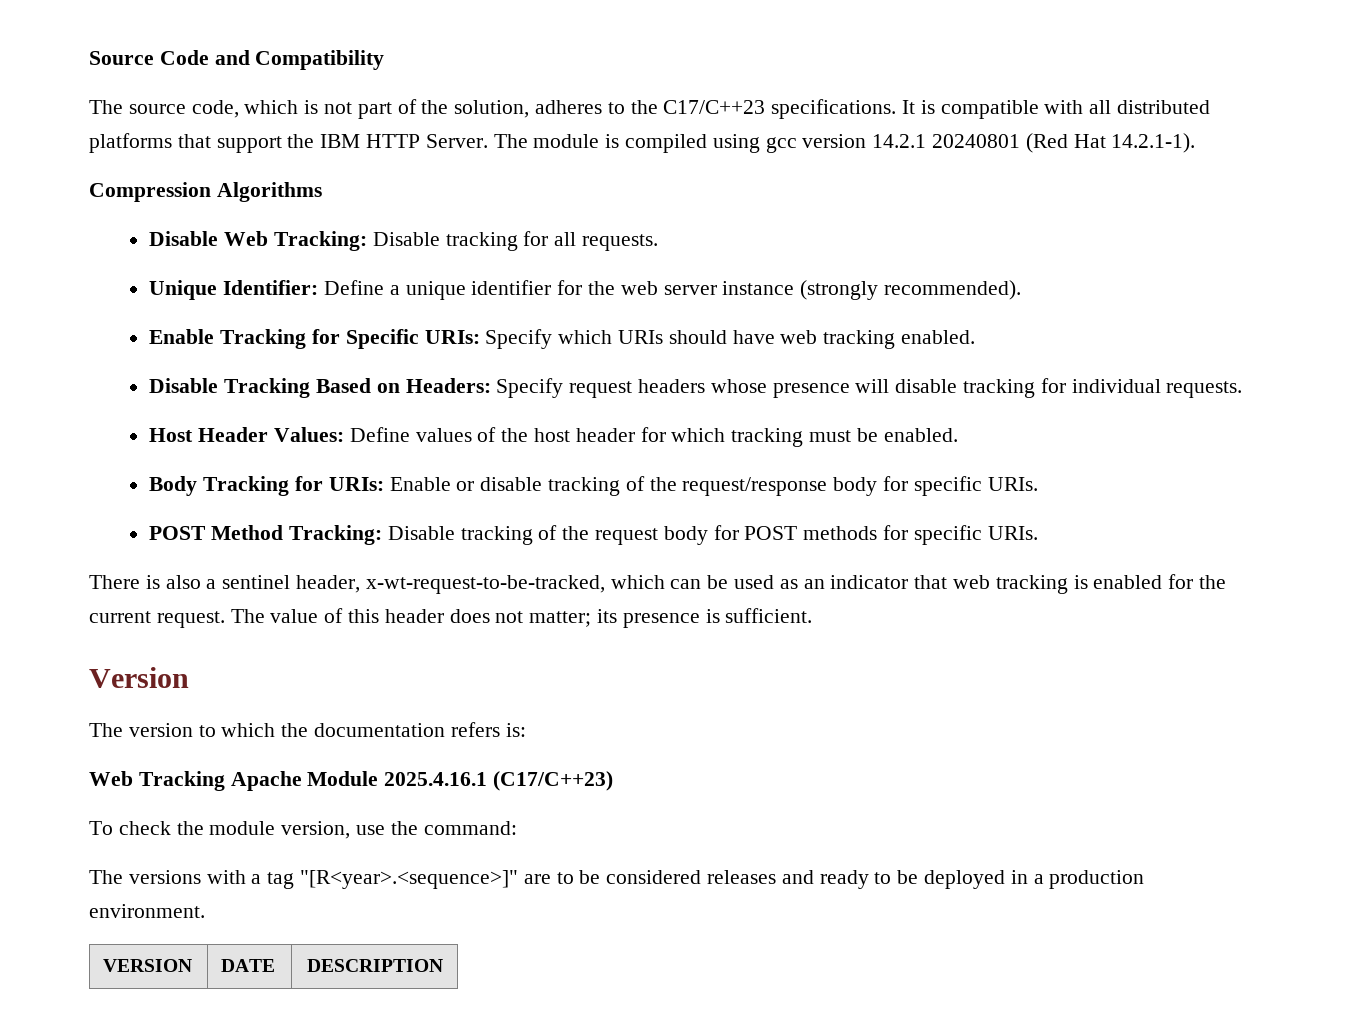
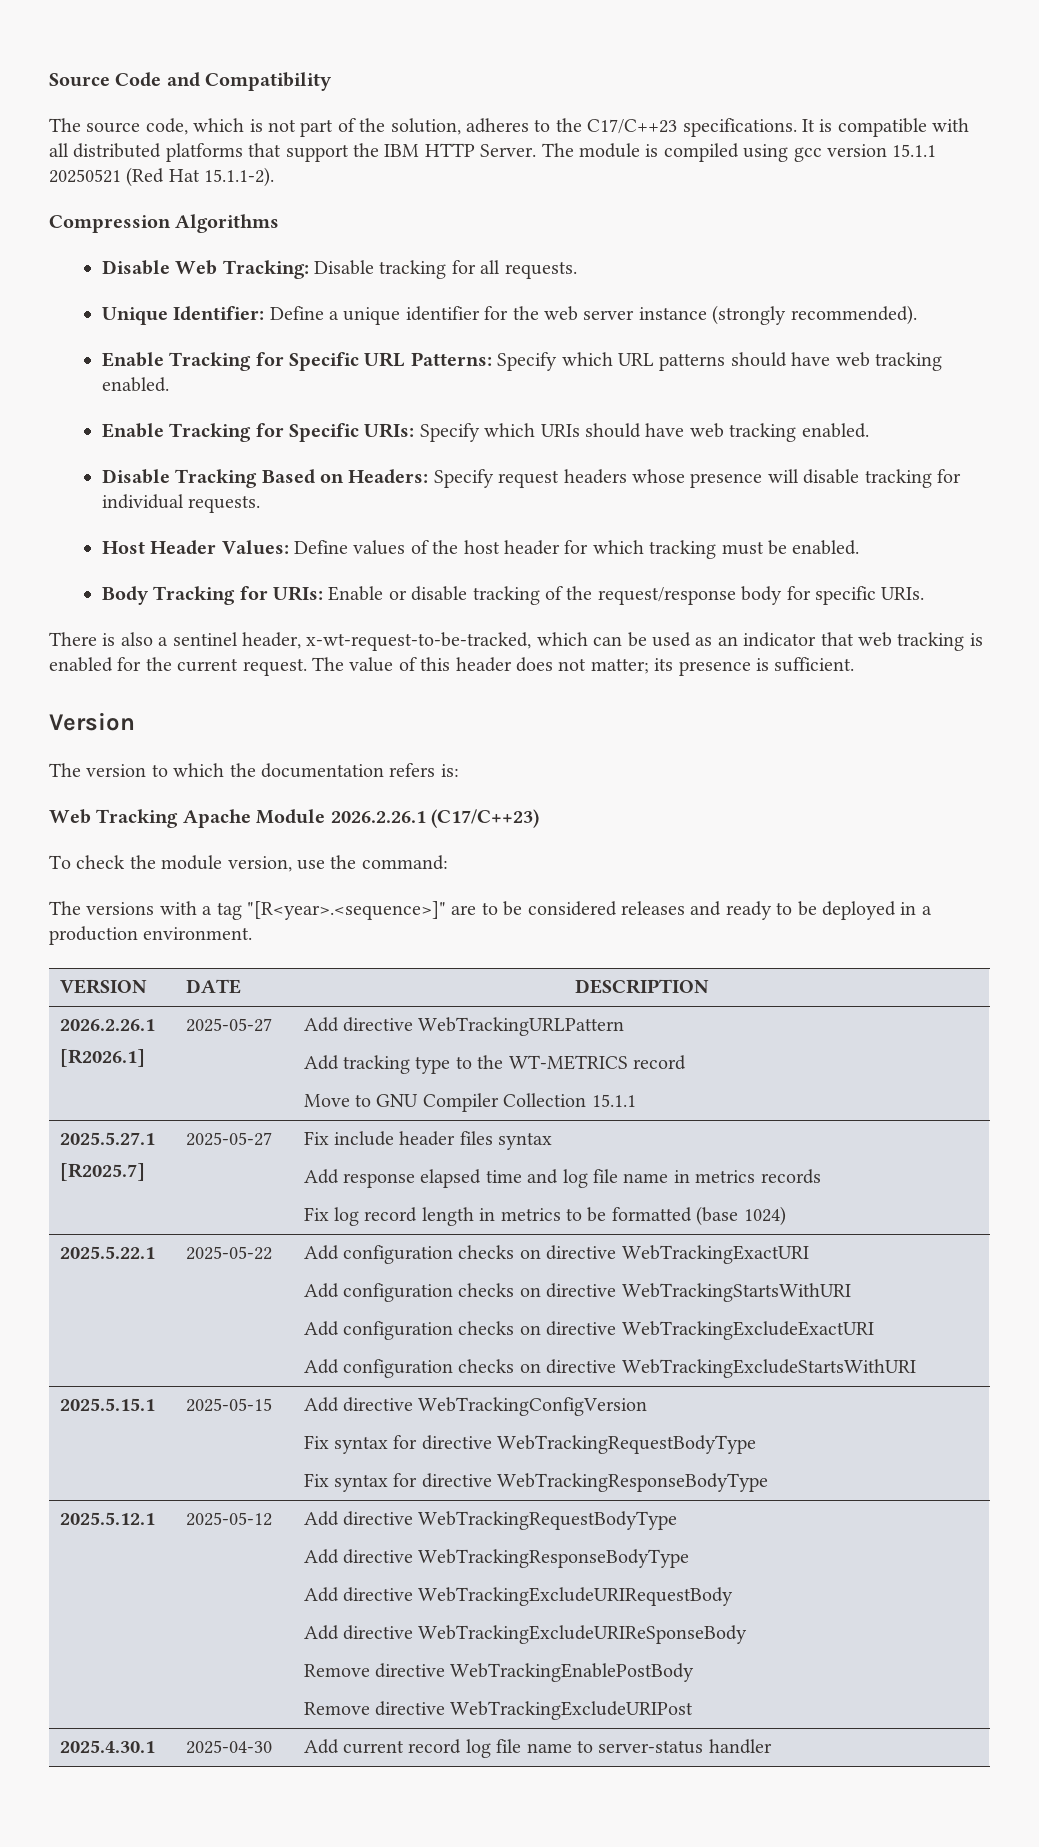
[872,134,1021,148] 14.2.1 20240801 -> [892,144,937,157] [49,169,121,183] 15.1.1 20250521
[1111,133,1196,153] 14.2.1-1). -> [204,167,275,187] 15.1.1-2).
(1021, 290) none -> [101,352,942,371] [101,377,169,392] // Enable Tracking for Specific URL Patterns: Specify which URL patterns should have web tracking enabled.
[149,525,1038,545] // POST Method Tracking: Disable tracking of the request body for POST methods for specific URIs. -> (925, 593) none
[384,772,488,786] 2025.4.16.1 -> [330,811,426,823] 2026.2.26.1
(443, 965) none -> [59,1019,155,1031] [59,1049,145,1067] [185,1018,272,1032] [303,1017,625,1036] [303,1055,687,1074] [303,1093,636,1112] [59,1132,155,1145] [59,1163,145,1181] [185,1132,272,1146] [303,1131,553,1150] [303,1169,821,1188] [303,1206,786,1226] [59,1246,155,1259] [185,1246,272,1260] [303,1245,809,1264] [303,1283,851,1302] [303,1321,874,1340] [303,1359,916,1378] [59,1398,155,1411] [185,1398,272,1412] [303,1397,648,1416] [303,1435,757,1454] [303,1473,769,1492] [59,1512,155,1525] [185,1512,272,1526] [303,1511,678,1530] [303,1549,690,1568] [303,1587,734,1606] [303,1625,748,1644] [303,1663,695,1682] [303,1701,694,1720] [59,1740,155,1753] [185,1740,272,1754] [303,1739,772,1758] // 2026.2.26.1 // [R2026.1] | 2025-05-27 | Add directive WebTrackingURLPattern // Add tracking type to the WT-METRICS record // Move to GNU Compiler Collection 15.1.1 // 2025.5.27.1 // [R2025.7] | 2025-05-27 | Fix include header files syntax // Add response elapsed time and log file name in metrics records // Fix log record length in metrics to be formatted (base 1024) // 2025.5.22.1 | 2025-05-22 | Add configuration checks on directive WebTrackingExactURI // Add configuration checks on directive WebTrackingStartsWithURI // Add configuration checks on directive WebTrackingExcludeExactURI // Add configuration checks on directive WebTrackingExcludeStartsWithURI // 2025.5.15.1 | 2025-05-15 | Add directive WebTrackingConfigVersion // Fix syntax for directive WebTrackingRequestBodyType // Fix syntax for directive WebTrackingResponseBodyType // 2025.5.12.1 | 2025-05-12 | Add directive WebTrackingRequestBodyType // Add directive WebTrackingResponseBodyType // Add directive WebTrackingExcludeURIRequestBody // Add directive WebTrackingExcludeURIReSponseBody // Remove directive WebTrackingEnablePostBody // Remove directive WebTrackingExcludeURIPost // 2025.4.30.1 | 2025-04-30 | Add current record log file name to server-status handler

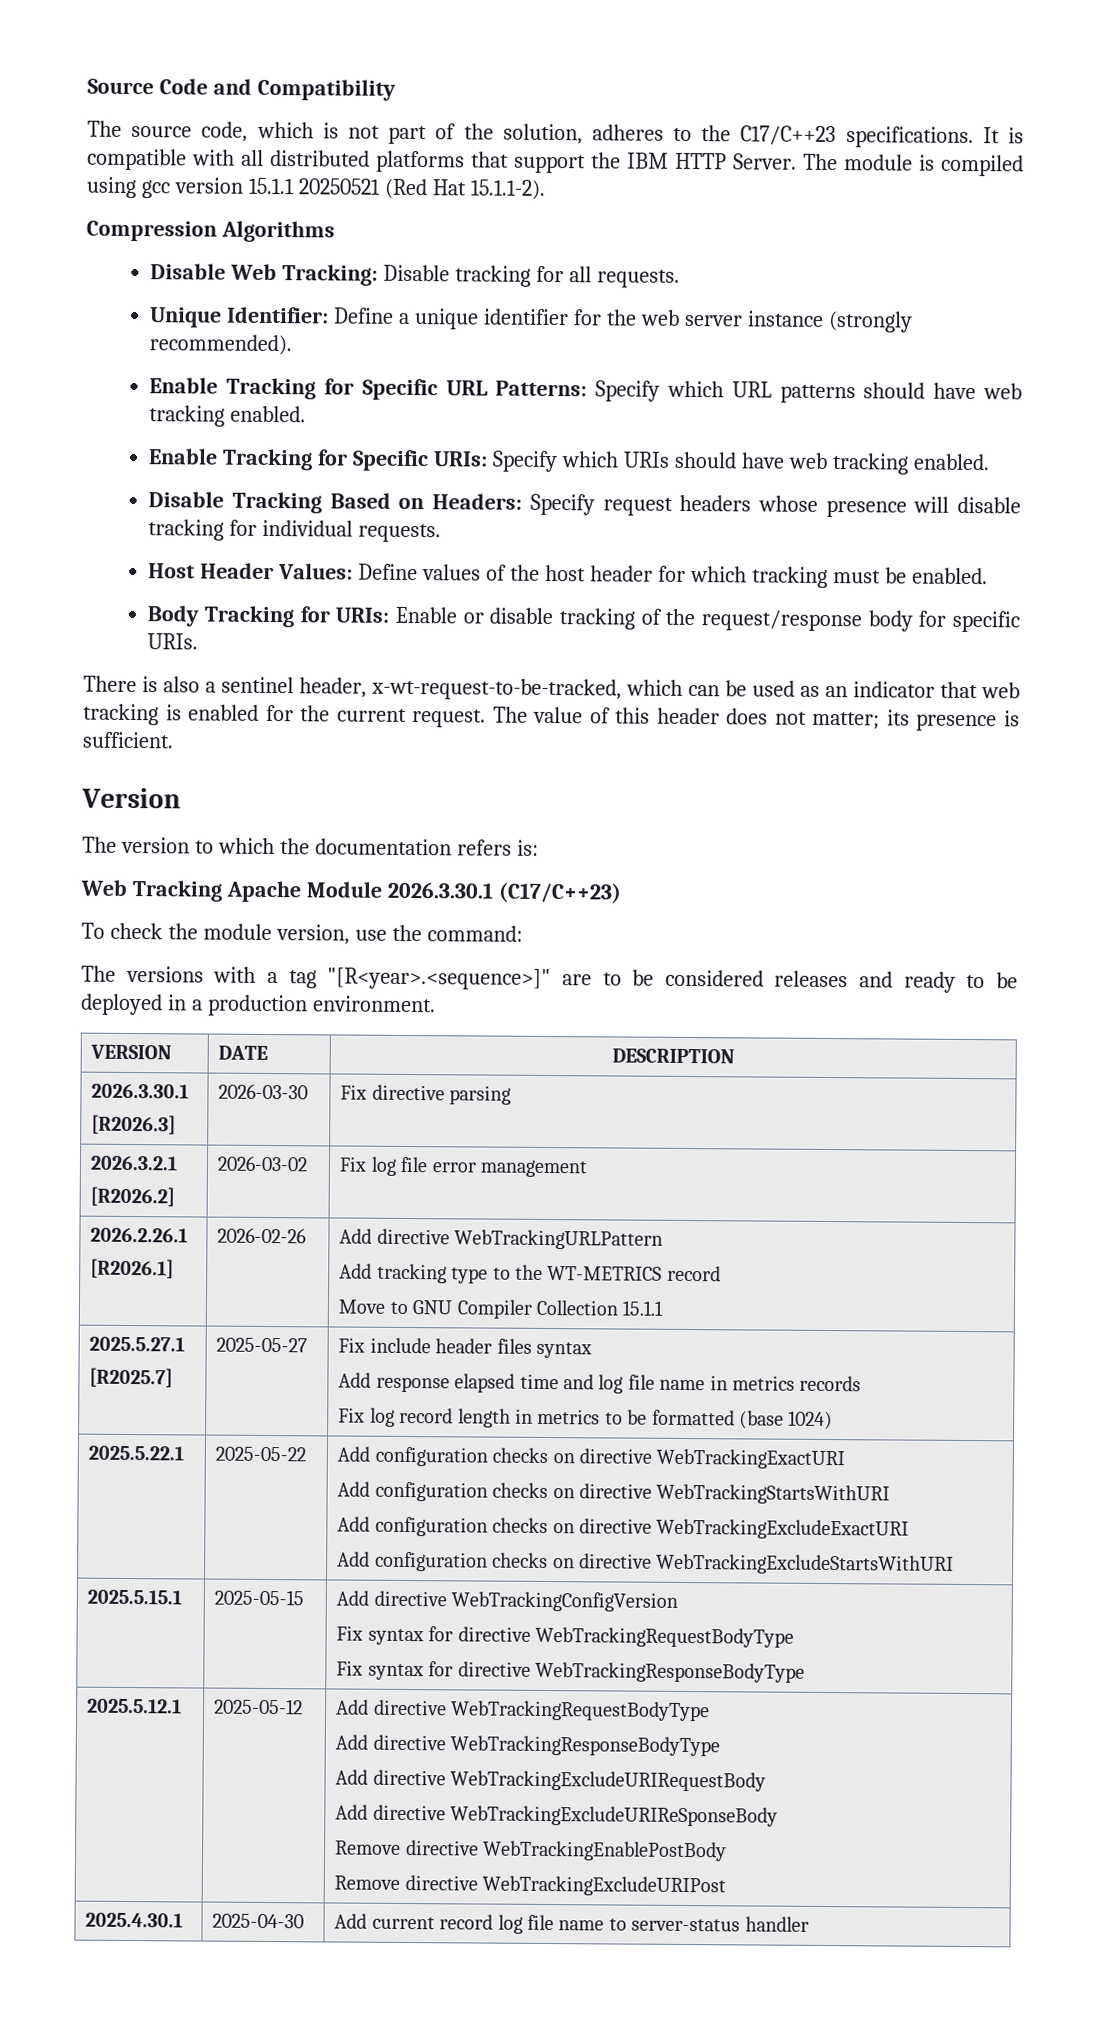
[330,811,426,823] 2026.2.26.1 -> [386,881,493,899] 2026.3.30.1
(709, 986) none -> [91,1083,190,1099] [91,1114,177,1135] [218,1083,309,1100] [340,1084,512,1105] [90,1155,179,1171] [90,1186,176,1207] [217,1155,309,1172] [339,1156,588,1178] // 2026.3.30.1 // [R2026.3] | 2026-03-30 | Fix directive parsing // 2026.3.2.1 // [R2026.2] | 2026-03-02 | Fix log file error management
[185,1018,272,1032] 2025-05-27 -> [217,1227,307,1244] 2026-02-26

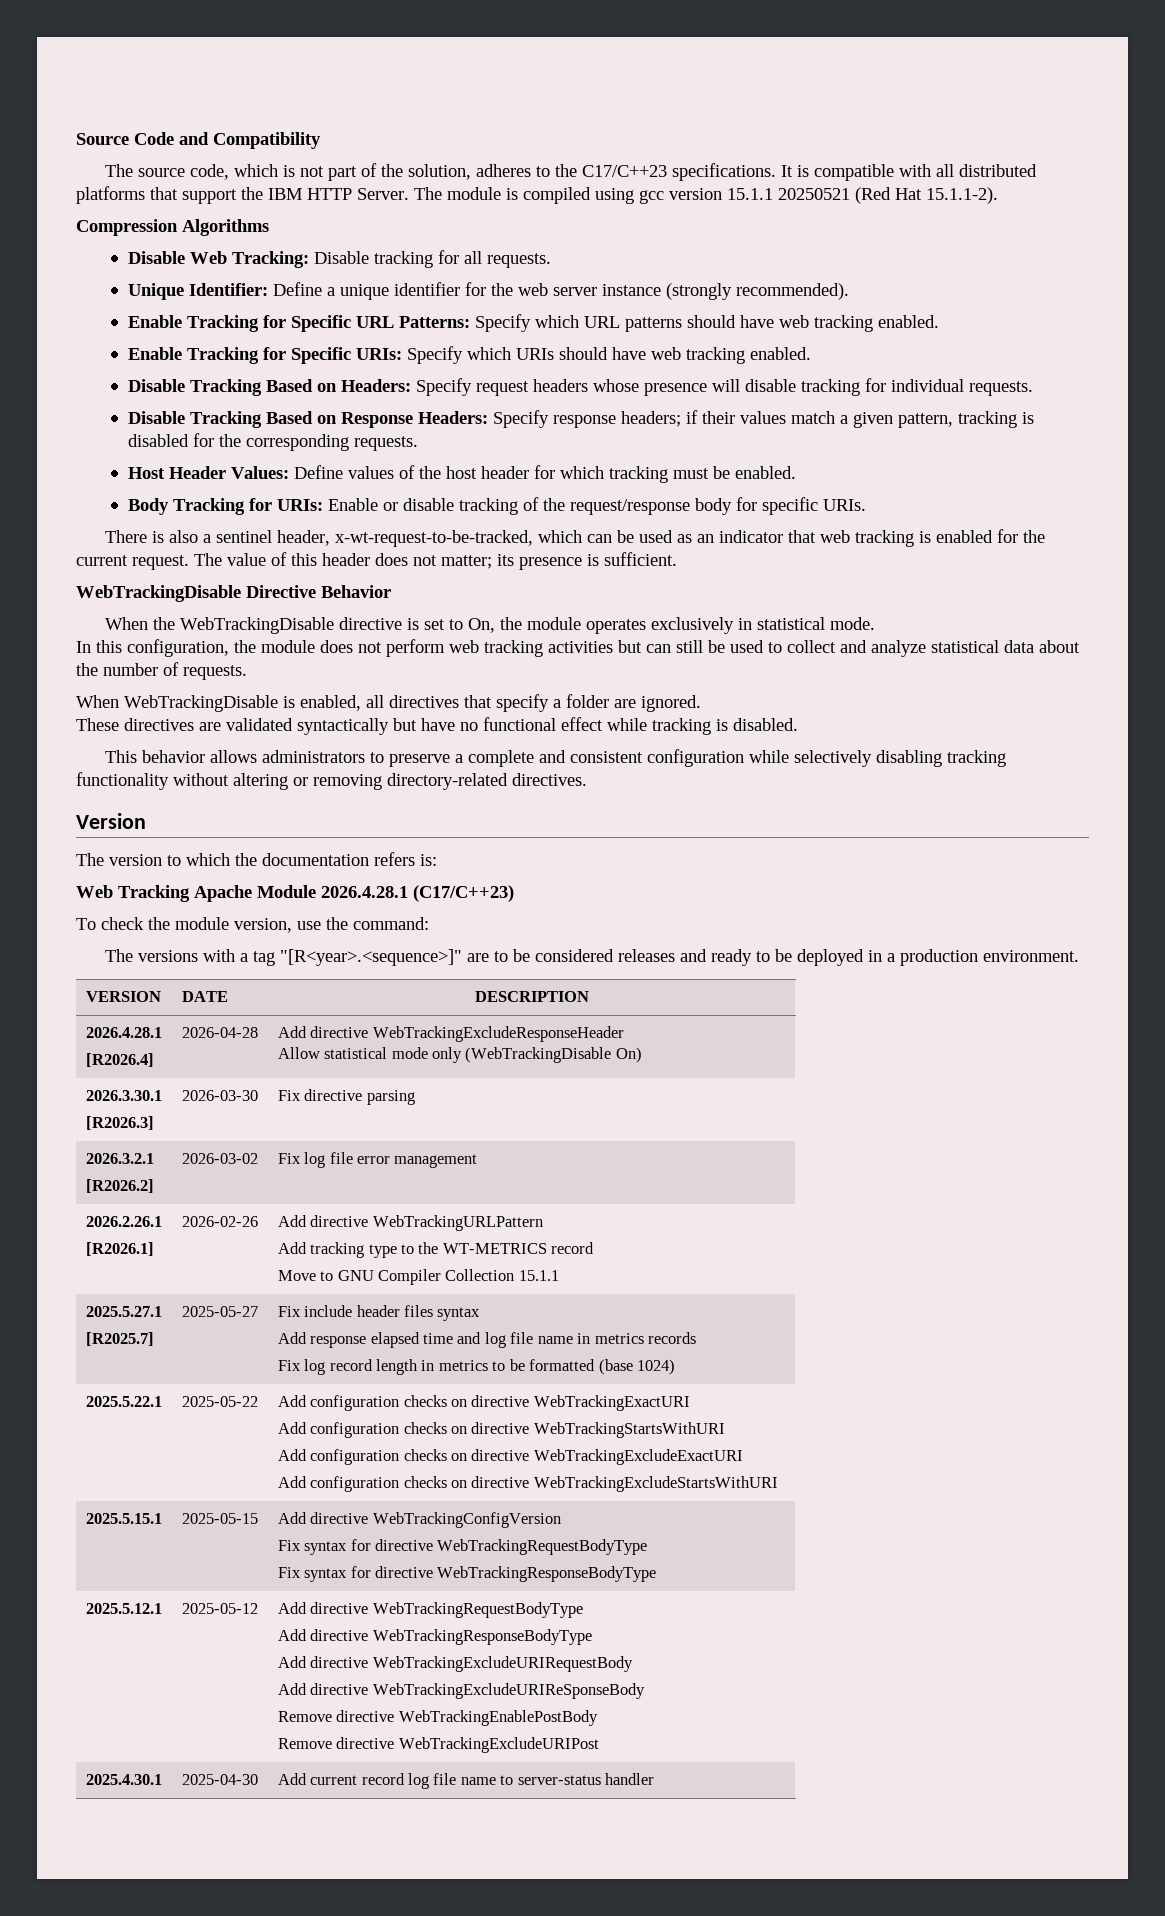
(442, 533) none -> [127,410,1034,428] [127,433,418,451] // Disable Tracking Based on Response Headers: Specify response headers; if their values match a given pattern, tracking is disabled for the corresponding requests.
(174, 740) none -> [76,585,391,602] [105,617,876,634] [76,639,1080,657] [76,662,247,680] [76,694,701,712] [76,717,798,735] [105,749,1007,767] [76,772,587,790] // WebTrackingDisable Directive Behavior // When the WebTrackingDisable directive is set to On, the module operates exclusively in statistical mode. // In this configuration, the module does not perform web tracking activities but can still be used to collect and analyze statistical data about the number of requests. // When WebTrackingDisable is enabled, all directives that specify a folder are ignored. // These directives are validated syntactically but have no functional effect while tracking is disabled. // This behavior allows administrators to preserve a complete and consistent configuration while selectively disabling tracking functionality without altering or removing directory‑related directives.
[386,881,493,899] 2026.3.30.1 -> [321,886,408,898] 2026.4.28.1
(735, 1056) none -> [85,1027,162,1038] [85,1053,154,1067] [181,1027,258,1038] [277,1026,624,1042] [277,1047,642,1063] // 2026.4.28.1 // [R2026.4] | 2026-04-28 | Add directive WebTrackingExcludeResponseHeader // Allow statistical mode only (WebTrackingDisable On)

